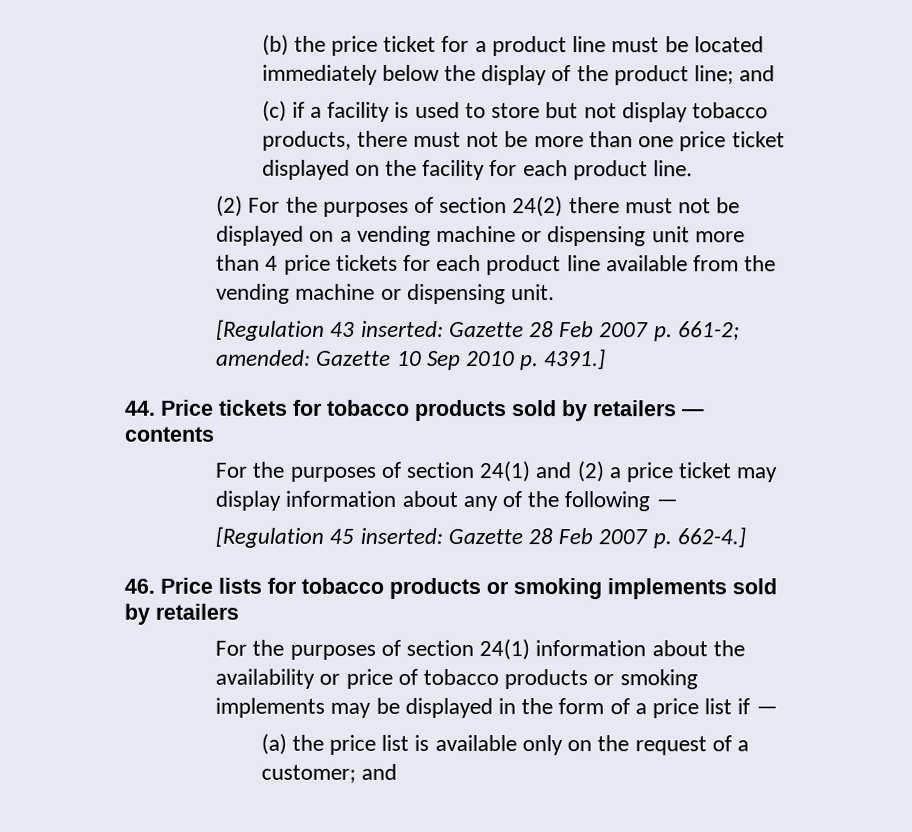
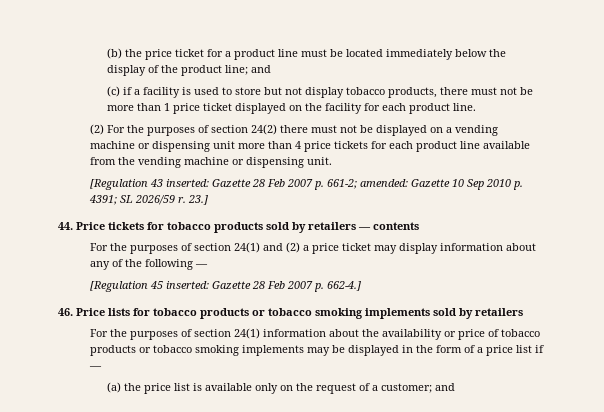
[638,136,675,148] one -> [163,103,170,111] 1
[544,349,607,370] 4391.] -> [89,195,209,205] 4391; SL 2026/59 r. 23.]
(509, 588) none -> [268,308,312,316] tobacco
(615, 680) none -> [153,345,193,353] tobacco

